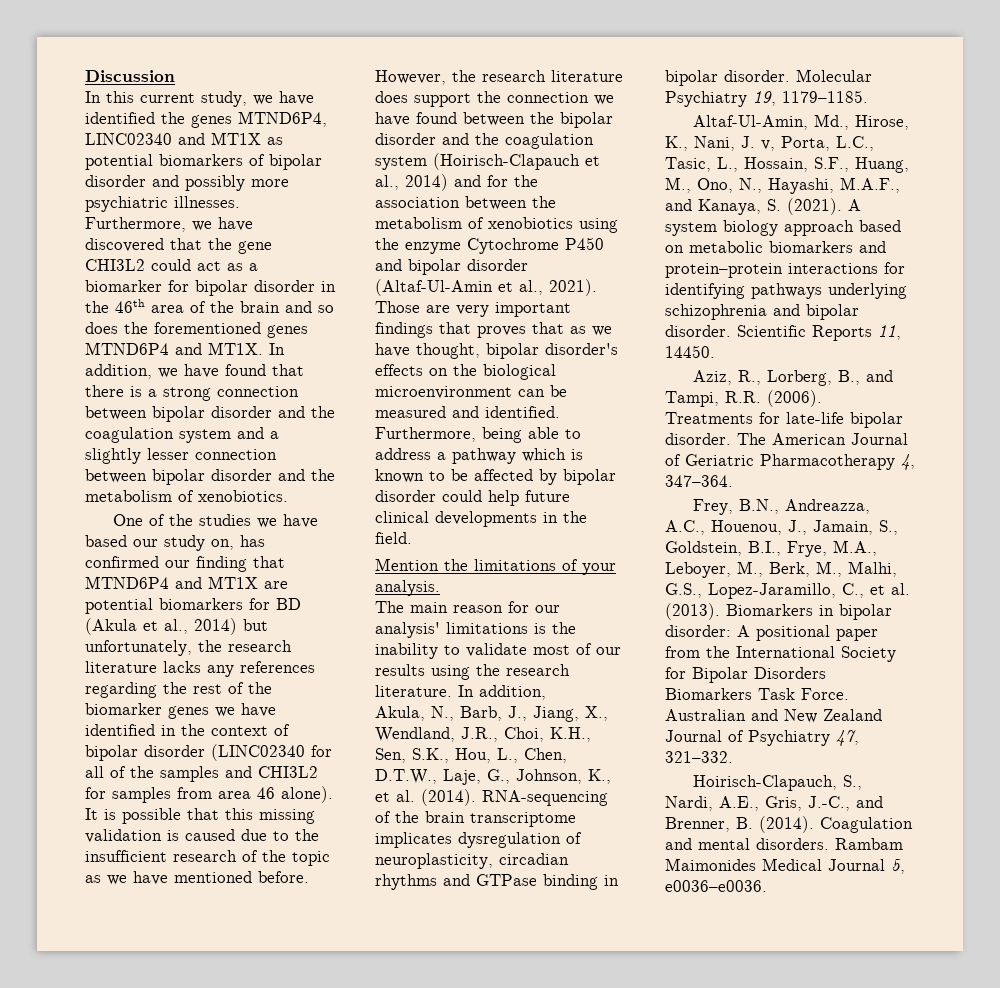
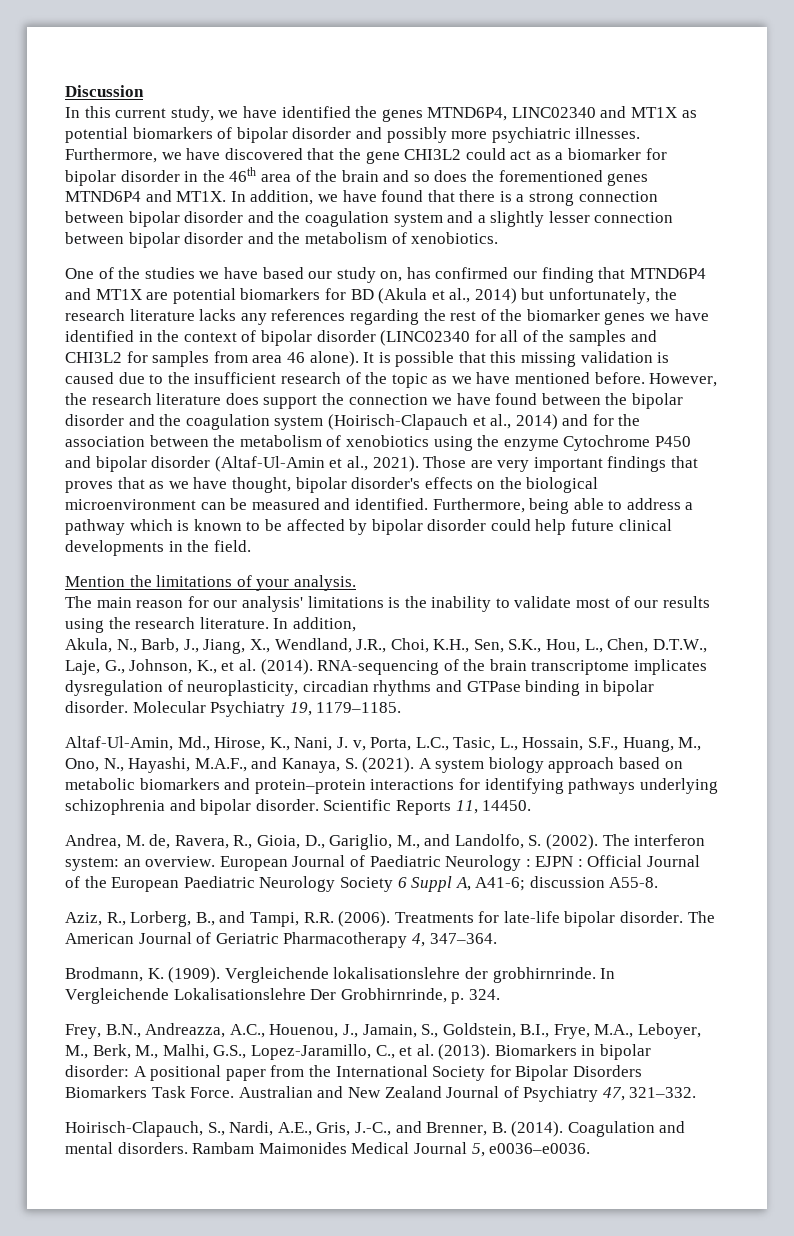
(715, 351) none -> [65,834,706,850] [65,855,701,871] [65,876,659,892] // Andrea, M. de, Ravera, R., Gioia, D., Gariglio, M., and Landolfo, S. (2002). The interferon system: an overview. European Journal of Paediatric Neurology : EJPN : Official Journal of the European Paediatric Neurology Society 6 Suppl A, A41-6; discussion A55-8.
(733, 481) none -> [65,967,616,983] [65,988,500,1004] // Brodmann, K. (1909). Vergleichende lokalisationslehre der grobhirnrinde. In Vergleichende Lokalisationslehre Der Grobhirnrinde, p. 324.

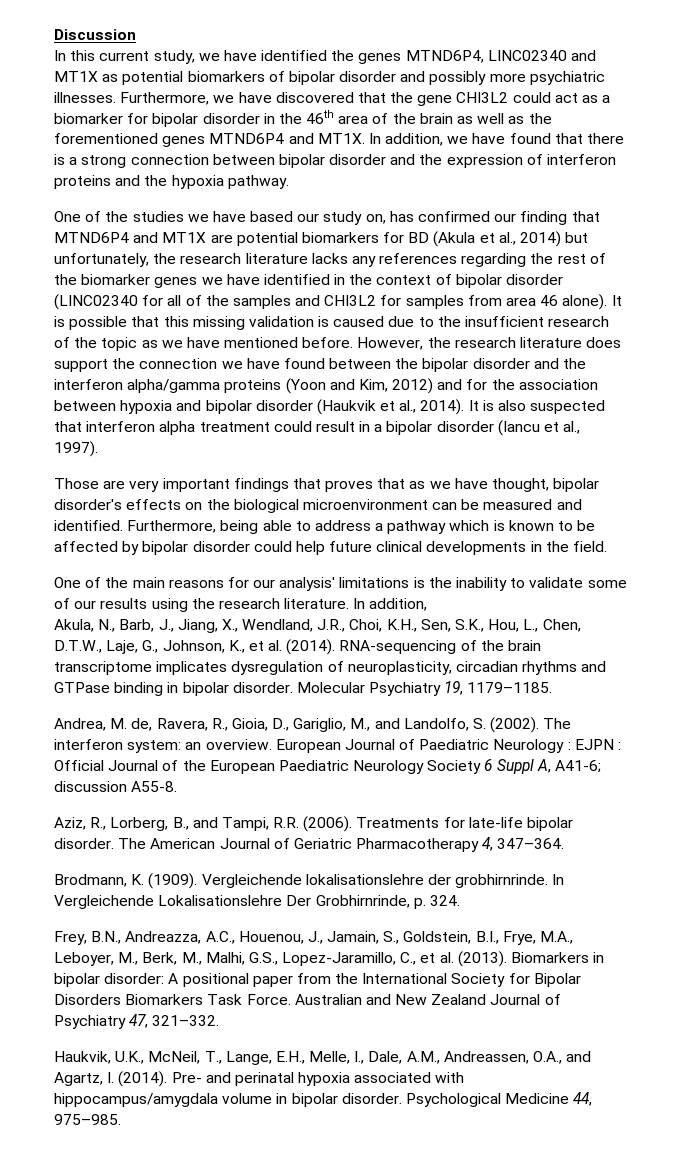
[383,170,468,182] and so does -> [457,113,525,124] as well as
[304,211,674,227] [65,232,499,248] coagulation system and a slightly lesser connection between bipolar disorder and the metabolism of xenobiotics. -> [446,154,617,168] [54,175,289,189] expression of interferon proteins and the hypoxia pathway.
[185,414,558,430] coagulation system (Hoirisch-Clapauch et al., 2014) -> [54,378,434,394] interferon alpha/gamma proteins (Yoon and Kim, 2012)
[213,435,691,451] the metabolism of xenobiotics using the enzyme Cytochrome P450 -> [120,400,173,414] hypoxia
[214,456,419,472] (Altaf-Ul-Amin et al., 2021). -> [316,399,606,415] [54,420,581,436] [54,441,98,457] (Haukvik et al., 2014). It is also suspected that interferon alpha treatment could result in a bipolar disorder (Iancu et al., 1997). //
[65,575,356,591] [65,596,184,608] Mention the limitations of your analysis. // The main reason -> [54,577,224,588] One of the main reasons
[576,598,611,608] most -> [587,580,627,588] some
[65,736,702,752] [65,757,683,773] [65,778,718,794] [65,799,532,815] // Altaf-Ul-Amin, Md., Hirose, K., Nani, J. v, Porta, L.C., Tasic, L., Hossain, S.F., Huang, M., Ono, N., Hayashi, M.A.F., and Kanaya, S. (2021). A system biology approach based on metabolic biomarkers and protein–protein interactions for identifying pathways underlying schizophrenia and bipolar disorder. Scientific Reports 11, 14450. -> (553, 687) none
[65,1121,686,1137] [65,1142,591,1157] Hoirisch-Clapauch, S., Nardi, A.E., Gris, J.-C., and Brenner, B. (2014). Coagulation and mental disorders. Rambam Maimonides Medical Journal 5, e0036–e0036. -> [54,1051,592,1065] [54,1071,465,1087] [54,1092,593,1107] [54,1114,121,1125] Haukvik, U.K., McNeil, T., Lange, E.H., Melle, I., Dale, A.M., Andreassen, O.A., and Agartz, I. (2014). Pre- and perinatal hypoxia associated with hippocampus/amygdala volume in bipolar disorder. Psychological Medicine 44, 975–985.

